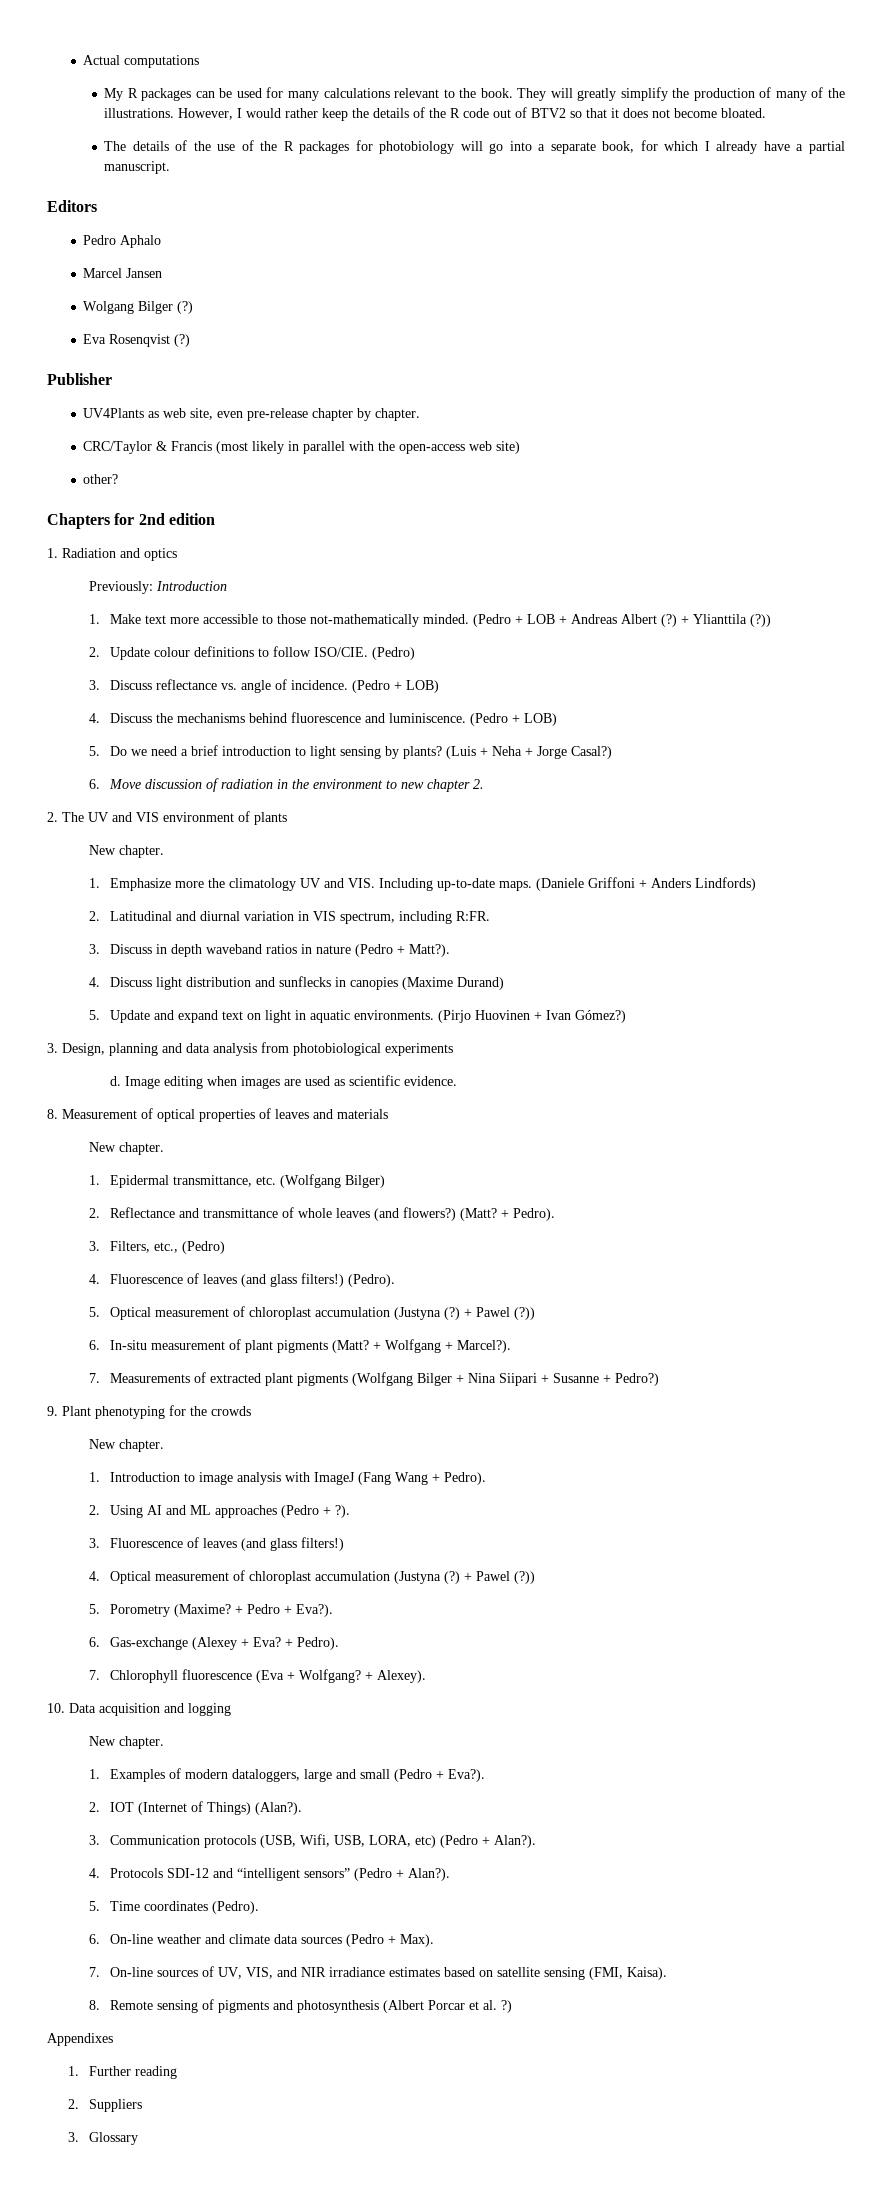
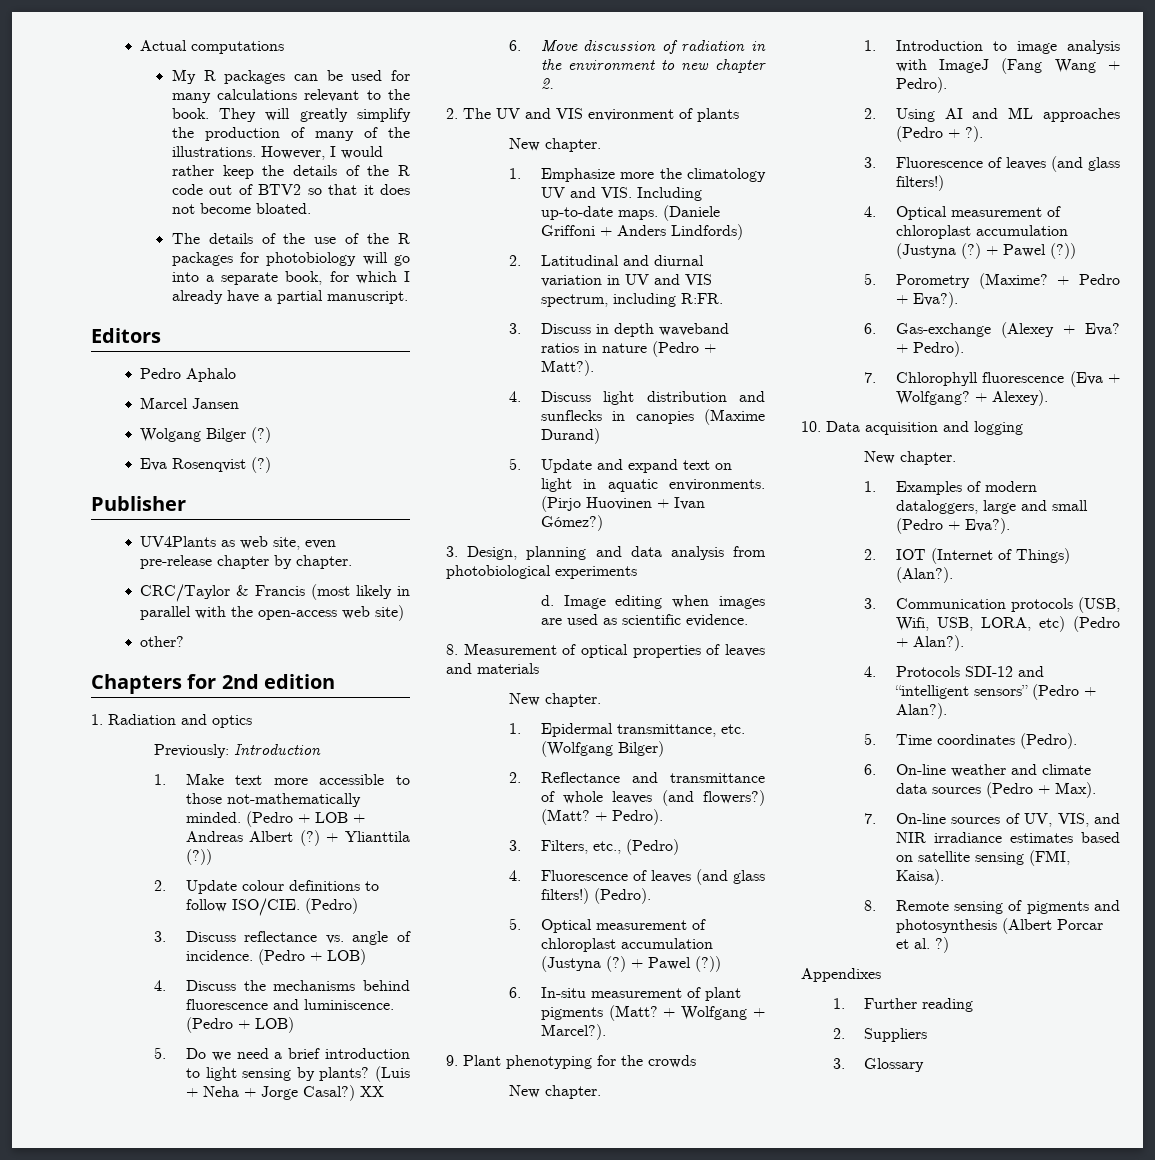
(612, 752) none -> [359,1086,384,1097] XX
(309, 916) none -> [624,274,680,285] UV and
[88,1372,659,1386] // 7. Measurements of extracted plant pigments (Wolfgang Bilger + Nina Siipari + Susanne + Pedro?) -> (606, 1032) none

